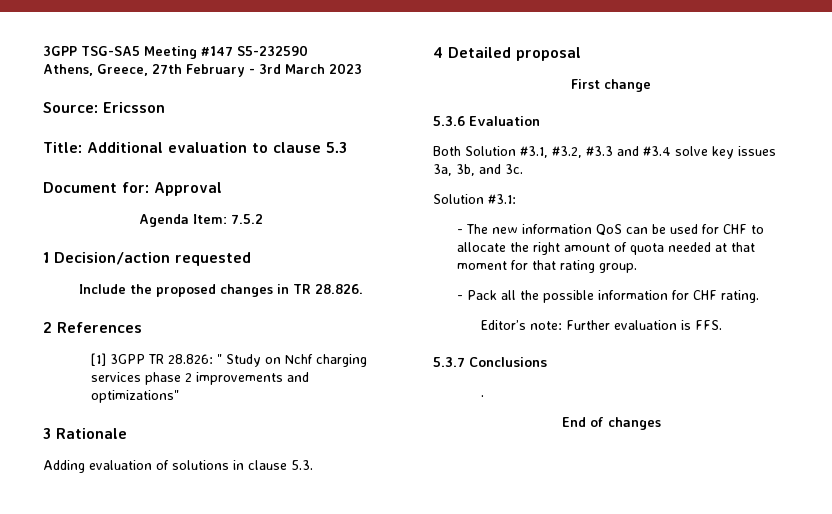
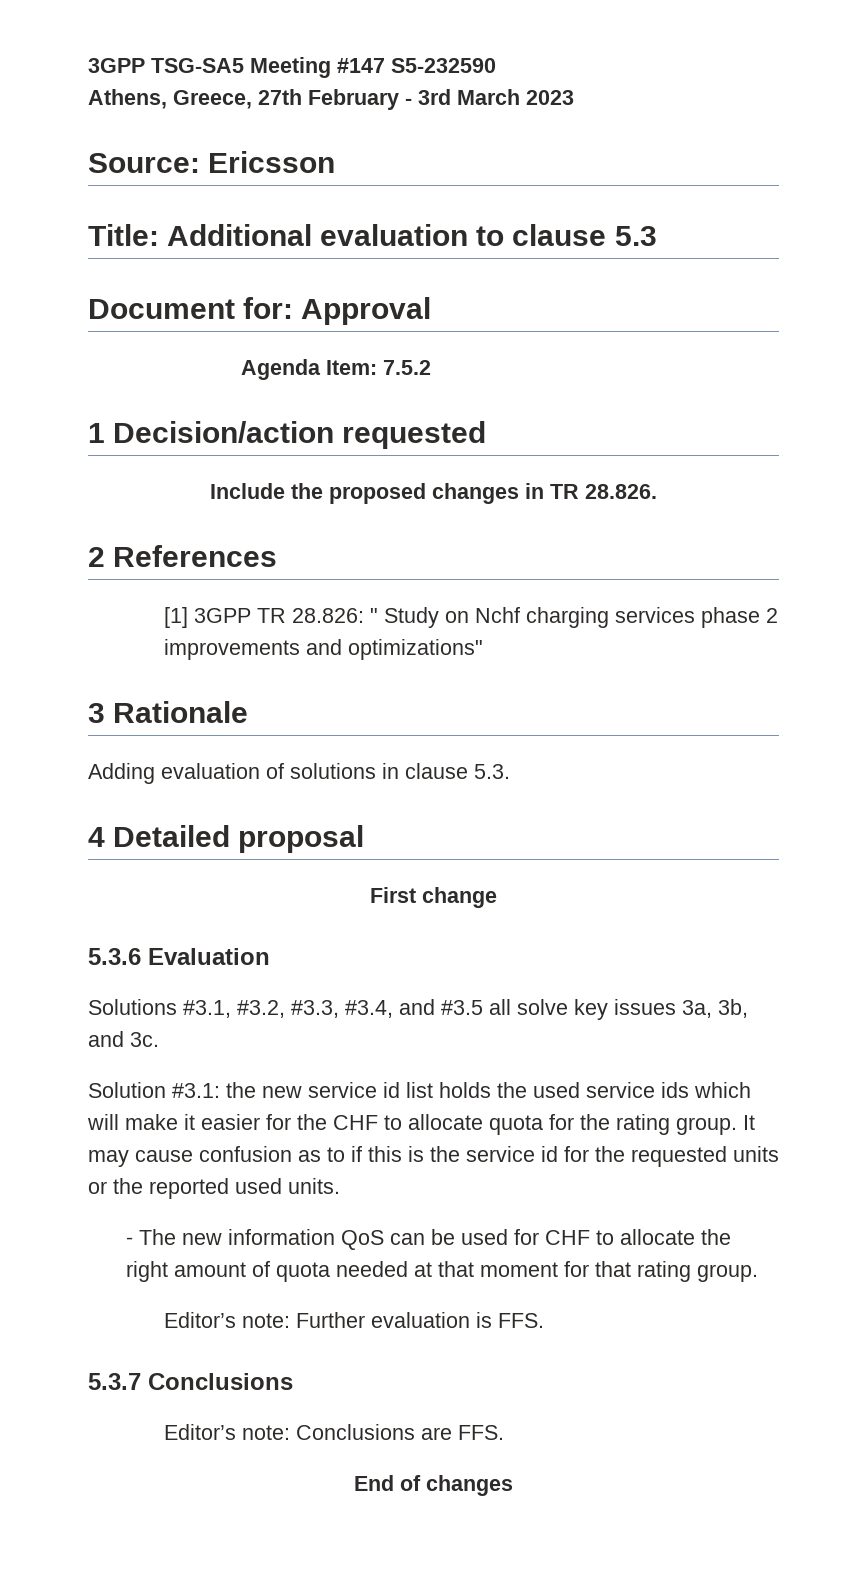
[433,146,671,158] Both Solution #3.1, #3.2, #3.3 and #3.4 -> [88,999,511,1018] Solutions #3.1, #3.2, #3.3, #3.4, and #3.5 all
(516, 199) none -> [226,1082,751,1098] [87,1114,755,1135] [88,1146,779,1167] [88,1178,340,1199] the new service id list holds the used service ids which will make it easier for the CHF to allocate quota for the rating group. It may cause confusion as to if this is the service id for the requested units or the reported used units.
[457,290,760,303] // - Pack all the possible information for CHF rating. -> (759, 1273) none
[481,395,485,397] . -> [164,1424,505,1440] Editor’s note: Conclusions are FFS.

